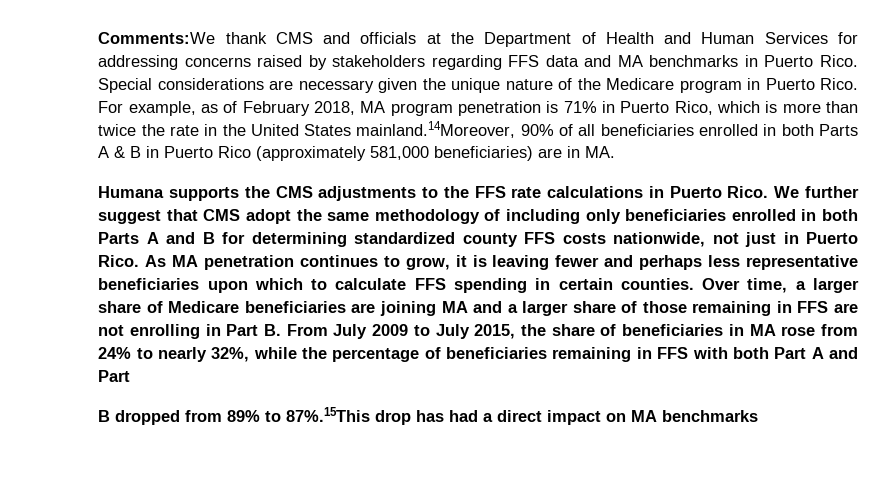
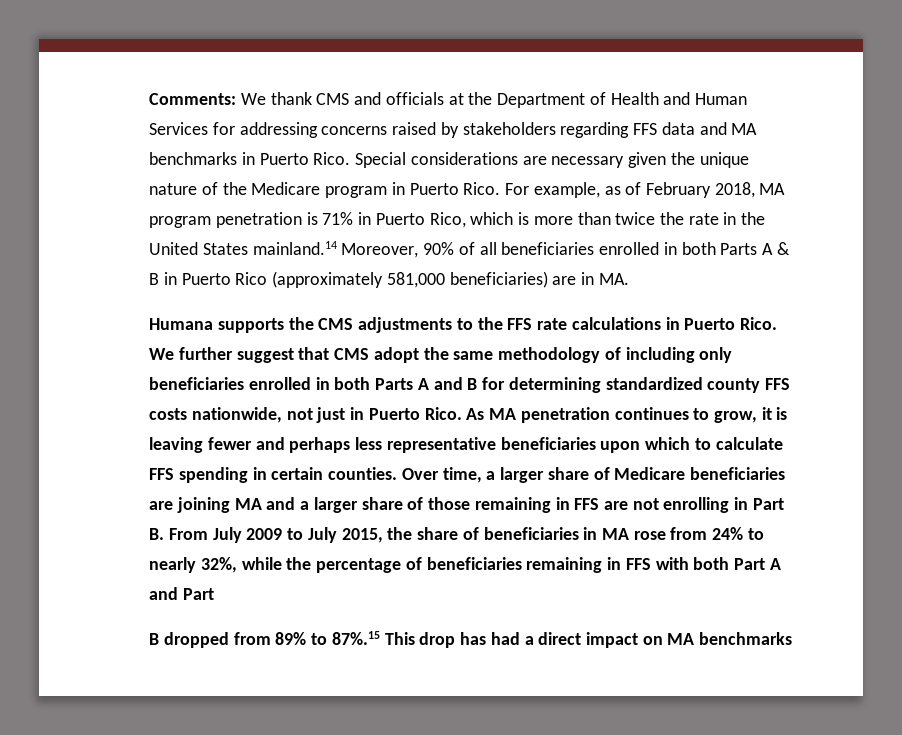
[98,32,216,44] Comments:We -> [149,93,267,105] Comments: We
[356,121,516,138] mainland.14Moreover, -> [252,241,419,258] mainland.14 Moreover,
[286,407,371,422] 87%.15This -> [331,631,415,645] 87%.15 This

